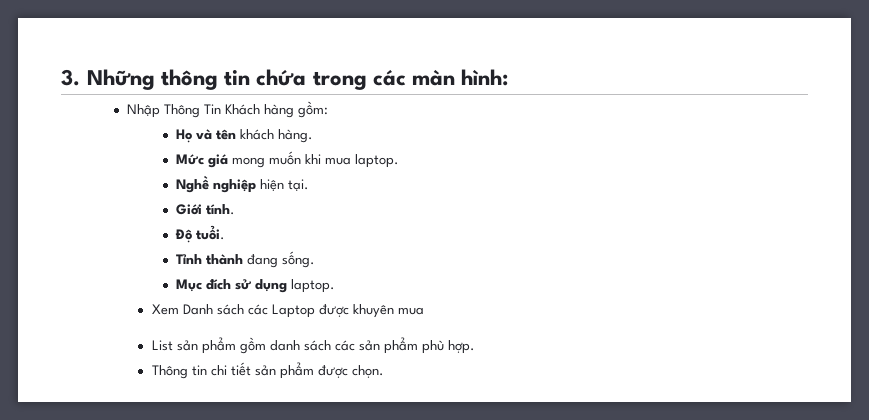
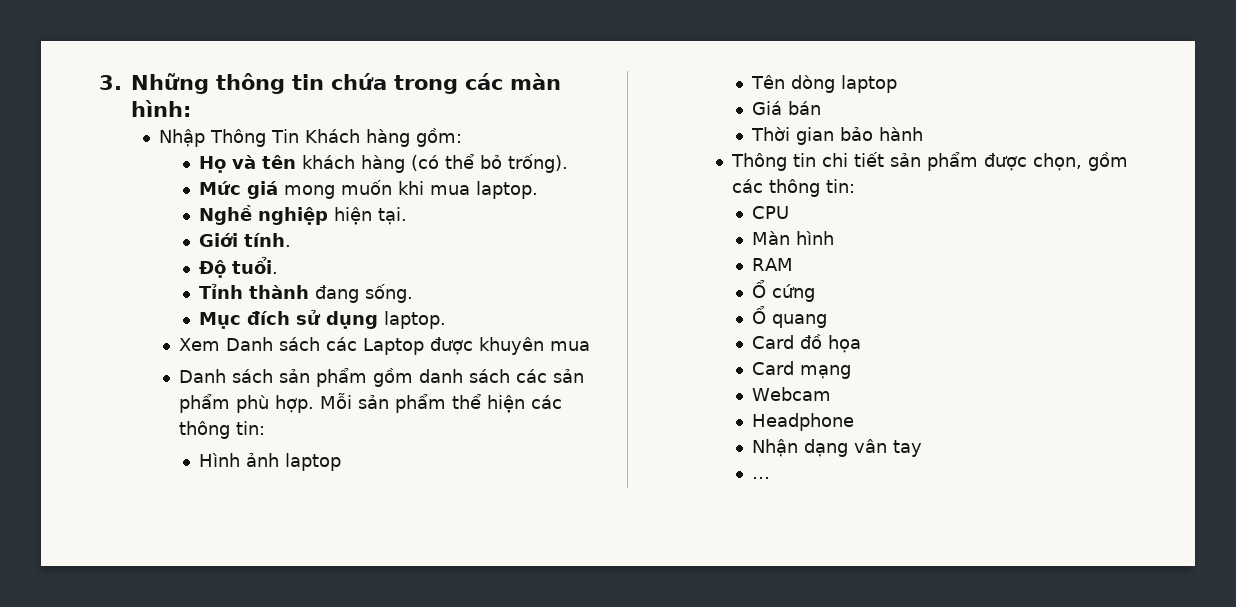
[278,129,314,143] hàng. -> [360,154,568,173] hàng (có thể bỏ trống).
[151,340,173,351] List -> [178,369,273,383] Danh sách
(475, 347) none -> [319,393,562,413] [178,421,265,439] [198,453,341,471] [750,75,897,93] [751,101,821,115] [750,127,923,145] Mỗi sản phẩm thể hiện các thông tin: // Hình ảnh laptop // Tên dòng laptop // Giá bán // Thời gian bảo hành
[351,365,384,378] chọn. -> [1032,152,1128,171] [731,179,855,197] [751,206,789,219] [751,231,834,245] [751,258,793,271] [751,280,815,302] [751,306,827,328] [751,334,861,353] [751,361,851,379] [751,387,831,401] [751,413,854,431] [751,439,922,457] [751,477,770,479] chọn, gồm các thông tin: // CPU // Màn hình // RAM // Ổ cứng // Ổ quang // Card đồ họa // Card mạng // Webcam // Headphone // Nhận dạng vân tay // …

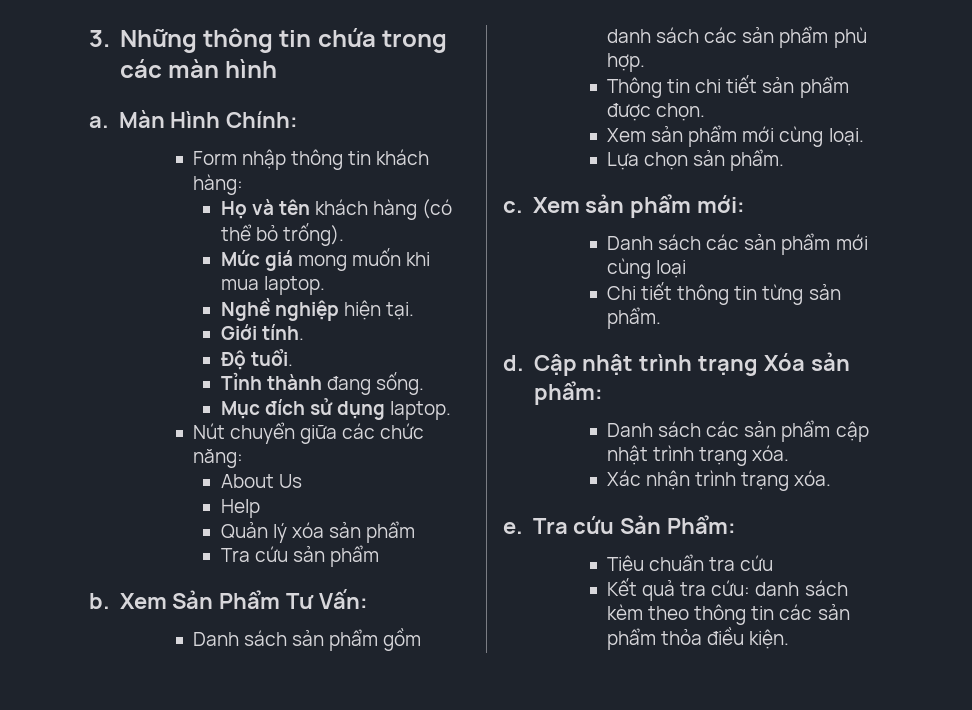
[131,100,191,117] [158,128,462,147] hình: // Nhập Thông Tin Khách hàng gồm: -> [225,59,278,78] [89,110,299,128] [192,149,430,170] [192,174,243,195] hình // a. Màn Hình Chính: // Form nhập thông tin khách hàng:
[178,337,590,355] Xem Danh sách các Laptop được khuyên mua -> [192,422,425,444] [192,449,243,468] [220,474,302,488] [220,499,260,518] [220,521,416,543] [220,545,379,567] [89,589,369,609] Nút chuyển giữa các chức năng: // About Us // Help // Quản lý xóa sản phẩm // Tra cứu sản phẩm // b. Xem Sản Phẩm Tư Vấn:
[319,393,562,413] [178,421,265,439] [198,453,341,471] [750,75,897,93] [751,101,821,115] [750,127,923,145] Mỗi sản phẩm thể hiện các thông tin: // Hình ảnh laptop // Tên dòng laptop // Giá bán // Thời gian bảo hành -> (645, 62) none
[1032,152,1128,171] [731,179,855,197] [751,206,789,219] [751,231,834,245] [751,258,793,271] [751,280,815,302] [751,306,827,328] [751,334,861,353] [751,361,851,379] [751,387,831,401] [751,413,854,431] [751,439,922,457] [751,477,770,479] chọn, gồm các thông tin: // CPU // Màn hình // RAM // Ổ cứng // Ổ quang // Card đồ họa // Card mạng // Webcam // Headphone // Nhận dạng vân tay // … -> [656,103,706,121] [606,125,864,147] [606,149,785,171] [503,194,746,218] [606,233,868,255] [606,258,687,279] [606,282,841,305] [606,307,661,329] [503,352,851,376] [533,381,603,405] [606,420,869,442] [606,445,790,466] [606,470,832,491] [503,515,737,534] [606,554,774,571] [606,578,848,601] [606,603,850,625] [606,627,790,650] chọn. // Xem sản phẩm mới cùng loại. // Lựa chọn sản phẩm. // c. Xem sản phẩm mới: // Danh sách các sản phẩm mới cùng loại // Chi tiết thông tin từng sản phẩm. // d. Cập nhật trình trạng Xóa sản phẩm: // Danh sách các sản phẩm cập nhật trình trạng xóa. // Xác nhận trình trạng xóa. // e. Tra cứu Sản Phẩm: // Tiêu chuẩn tra cứu // Kết quả tra cứu: danh sách kèm theo thông tin các sản phẩm thỏa điều kiện.

